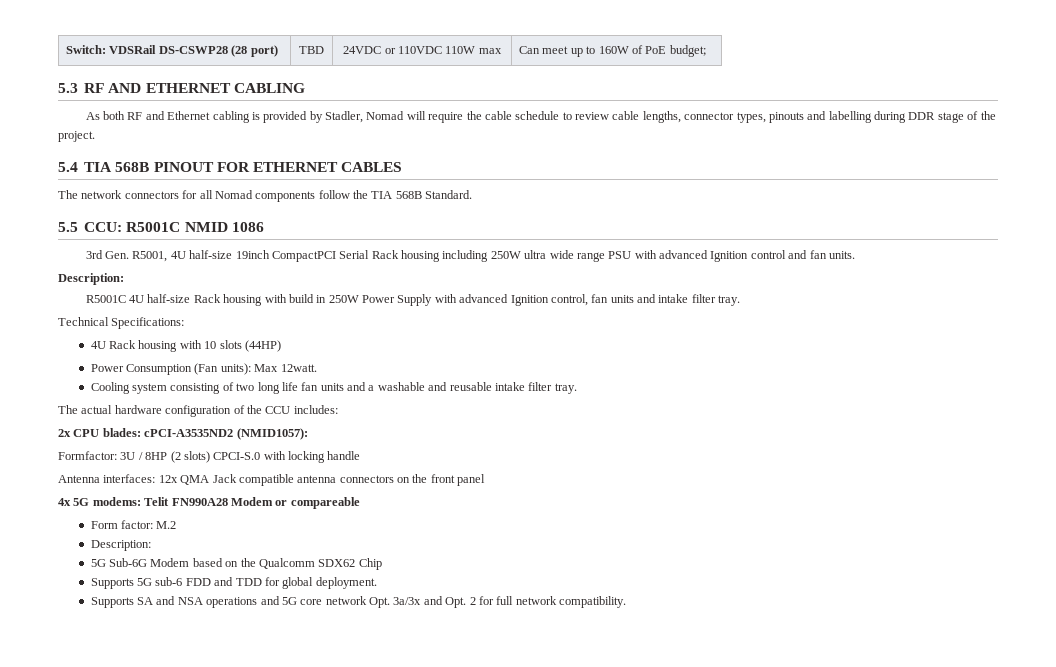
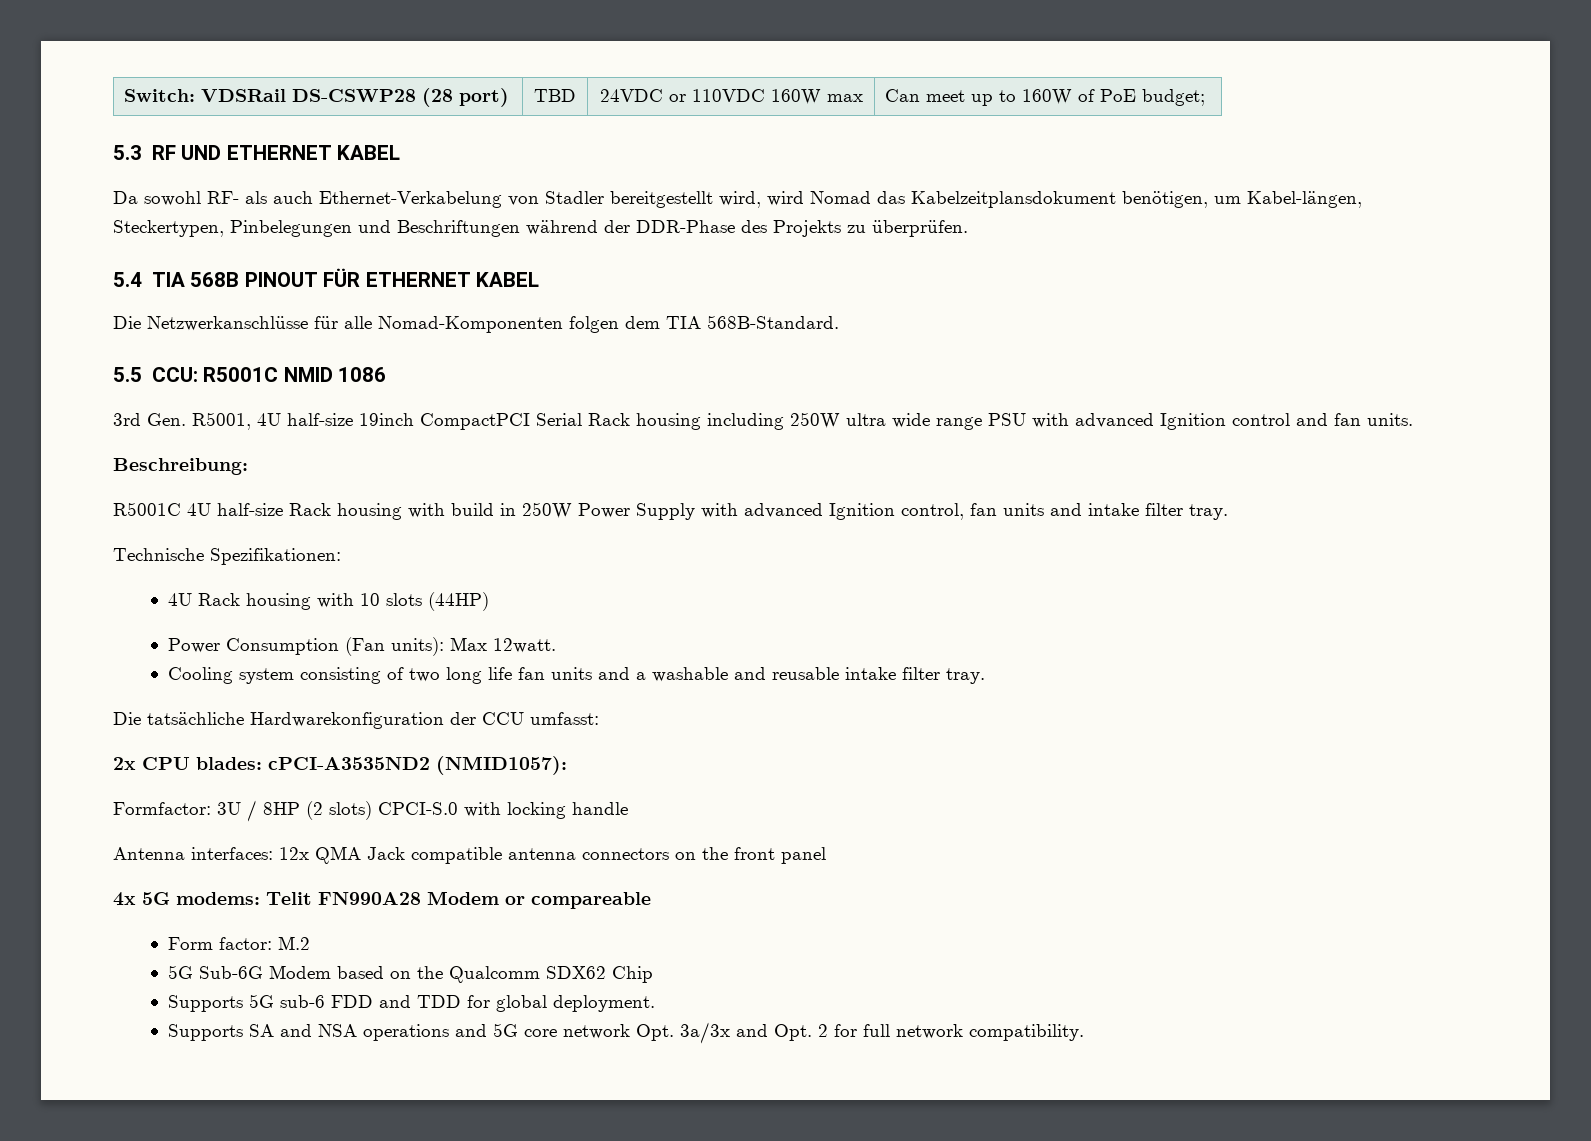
[445,46,476,54] 110W -> [770,89,821,105] 160W
[108,83,305,93] [85,111,996,123] [58,131,95,142] [58,162,403,172] [58,190,473,202] AND ETHERNET CABLING // As both RF and Ethernet cabling is provided by Stadler, Nomad will require the cable schedule to review cable lengths, connector types, pinouts and labelling during DDR stage of the project. // 5.4 TIA 568B PINOUT FOR ETHERNET CABLES // The network connectors for all Nomad components follow the TIA 568B Standard. -> [181,145,401,160] [113,191,1362,208] [113,220,968,237] [113,268,540,287] [113,315,839,333] UND ETHERNET KABEL // Da sowohl RF- als auch Ethernet-Verkabelung von Stadler bereitgestellt wird, wird Nomad das Kabelzeitplansdokument benötigen, um Kabel-längen, Steckertypen, Pinbelegungen und Beschriftungen während der DDR-Phase des Projekts zu überprüfen. // 5.4 TIA 568B PINOUT FÜR ETHERNET KABEL // Die Netzwerkanschlüsse für alle Nomad-Komponenten folgen dem TIA 568B-Standard.
[58,273,124,285] Description: -> [113,458,248,475] Beschreibung:
[58,317,185,329] Technical Specifications: -> [113,548,341,565] Technische Spezifikationen:
[58,405,338,417] The actual hardware configuration of the CCU includes: -> [113,712,599,729] Die tatsächliche Hardwarekonfiguration der CCU umfasst:
[90,540,151,551] // Description: -> (311, 943) none

